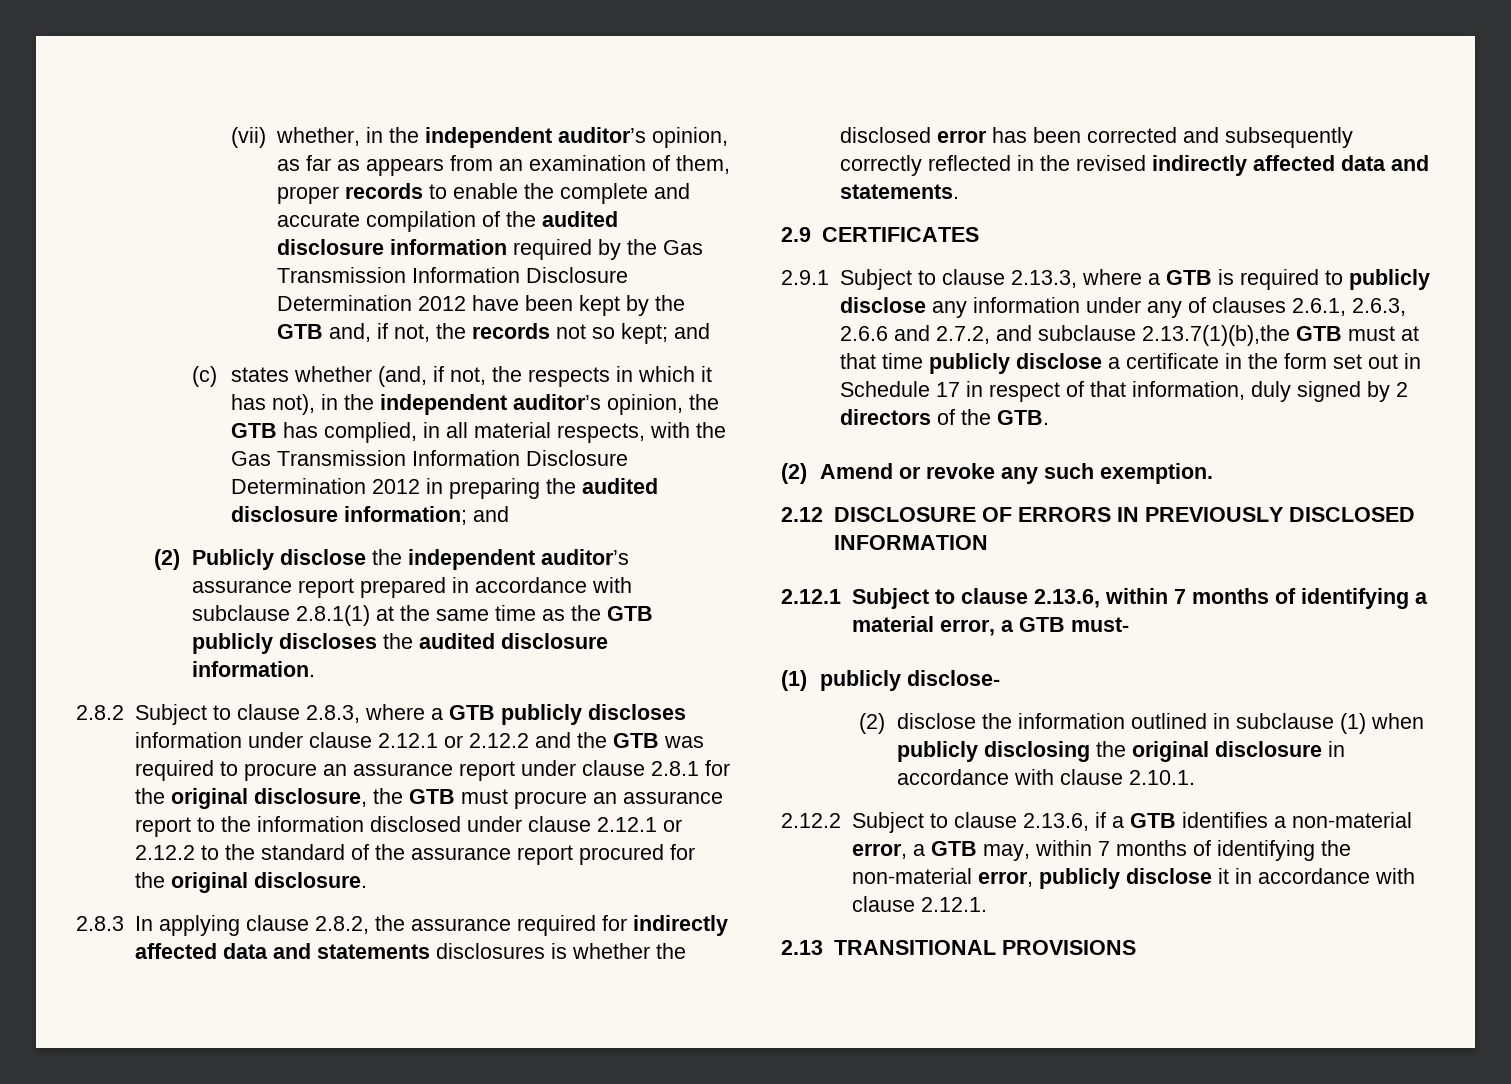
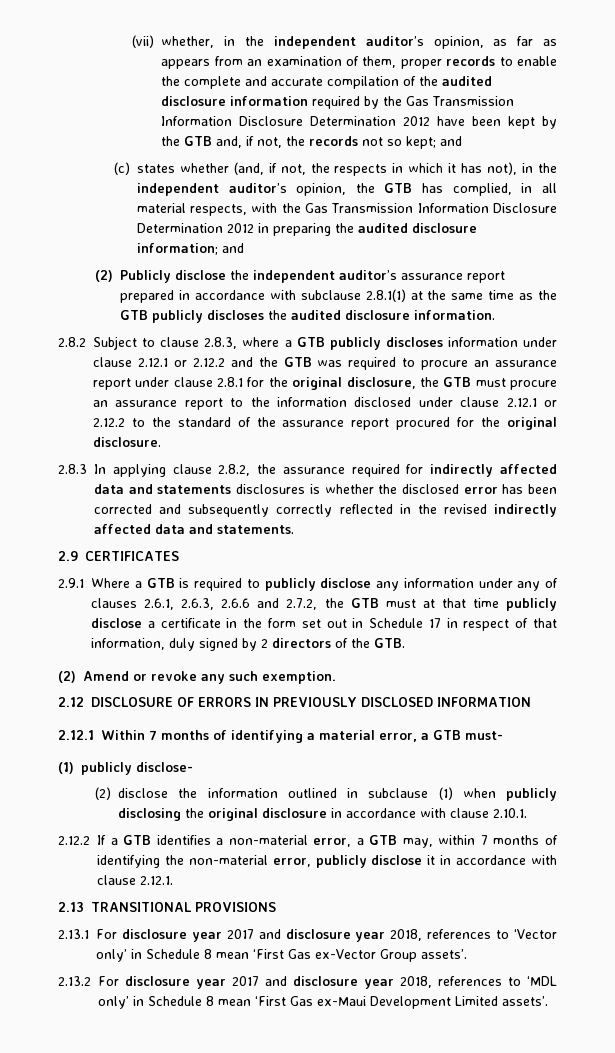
[839,269,1142,290] Subject to clause 2.13.3, where -> [91,578,130,588] Where
[995,325,1290,346] and subclause 2.13.7(1)(b),the -> [324,598,344,608] the
[851,588,1168,609] Subject to clause 2.13.6, within -> [101,730,145,740] Within
[851,812,1106,833] Subject to clause 2.13.6, if -> [97,835,106,845] If
(1136, 947) none -> [58,929,557,942] [96,949,467,962] [58,976,557,989] [98,996,548,1009] // 2.13.1 For disclosure year 2017 and disclosure year 2018, references to ‘Vector only’ in Schedule 8 mean ‘First Gas ex-Vector Group assets’. // 2.13.2 For disclosure year 2017 and disclosure year 2018, references to ‘MDL only’ in Schedule 8 mean ‘First Gas ex-Maui Development Limited assets’.

